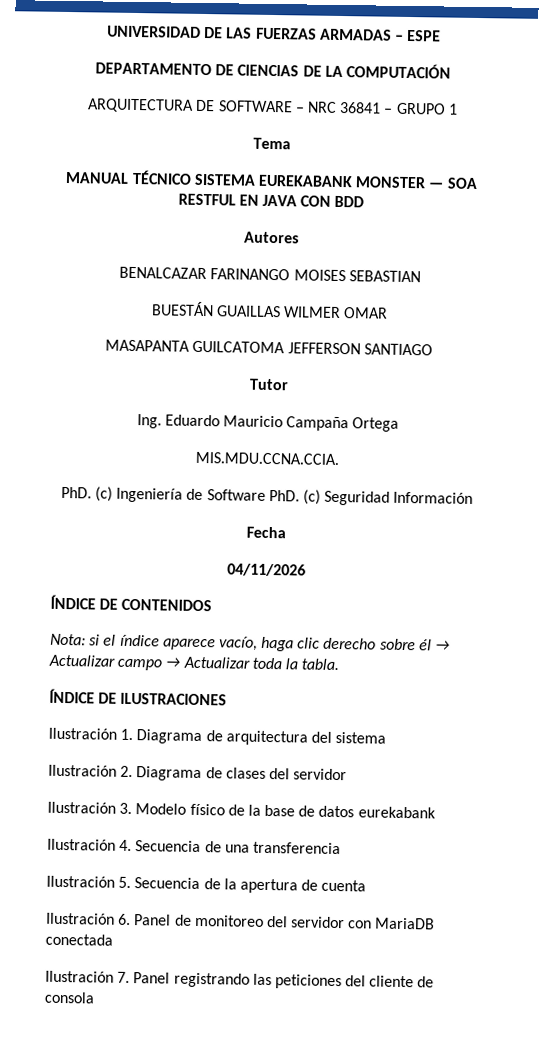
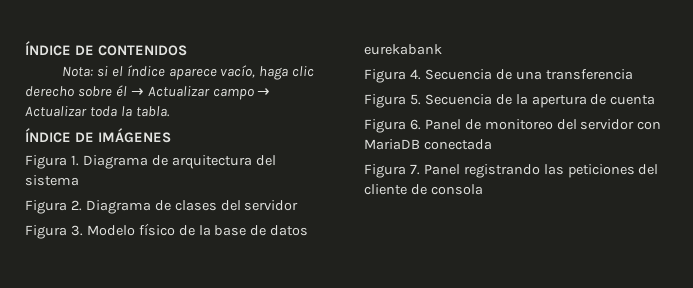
[106,25,442,42] [95,62,451,79] [87,98,458,115] [253,137,291,150] [65,169,478,190] [177,193,365,208] [243,231,299,244] [119,266,421,283] [150,301,389,319] [105,339,433,356] [248,378,289,391] [136,414,400,432] [195,451,339,466] [60,486,474,506] [246,526,286,539] [226,563,306,577] UNIVERSIDAD DE LAS FUERZAS ARMADAS – ESPE // DEPARTAMENTO DE CIENCIAS DE LA COMPUTACIÓN // ARQUITECTURA DE SOFTWARE – NRC 36841 – GRUPO 1 // Tema // MANUAL TÉCNICO SISTEMA EUREKABANK MONSTER — SOA RESTFUL EN JAVA CON BDD // Autores // BENALCAZAR FARINANGO MOISES SEBASTIAN // BUESTÁN GUAILLAS WILMER OMAR // MASAPANTA GUILCATOMA JEFFERSON SANTIAGO // Tutor // Ing. Eduardo Mauricio Campaña Ortega // MIS.MDU.CCNA.CCIA. // PhD. (c) Ingeniería de Software PhD. (c) Seguridad Información // Fecha // 04/11/2026 // -> (25, 48) none
[120,692,228,706] [48,727,117,740] ILUSTRACIONES // Ilustración -> [97,128,171,143] [25,155,67,169] IMÁGENES // Figura
[48,764,117,777] Ilustración -> [25,200,67,214] Figura
[47,801,116,814] Ilustración -> [25,225,67,239] Figura
[47,838,116,851] Ilustración -> [364,69,406,83] Figura
[46,875,115,888] Ilustración -> [364,94,406,108] Figura
[46,912,115,925] Ilustración -> [364,119,406,133] Figura
[45,970,114,983] Ilustración -> [364,164,406,178] Figura

